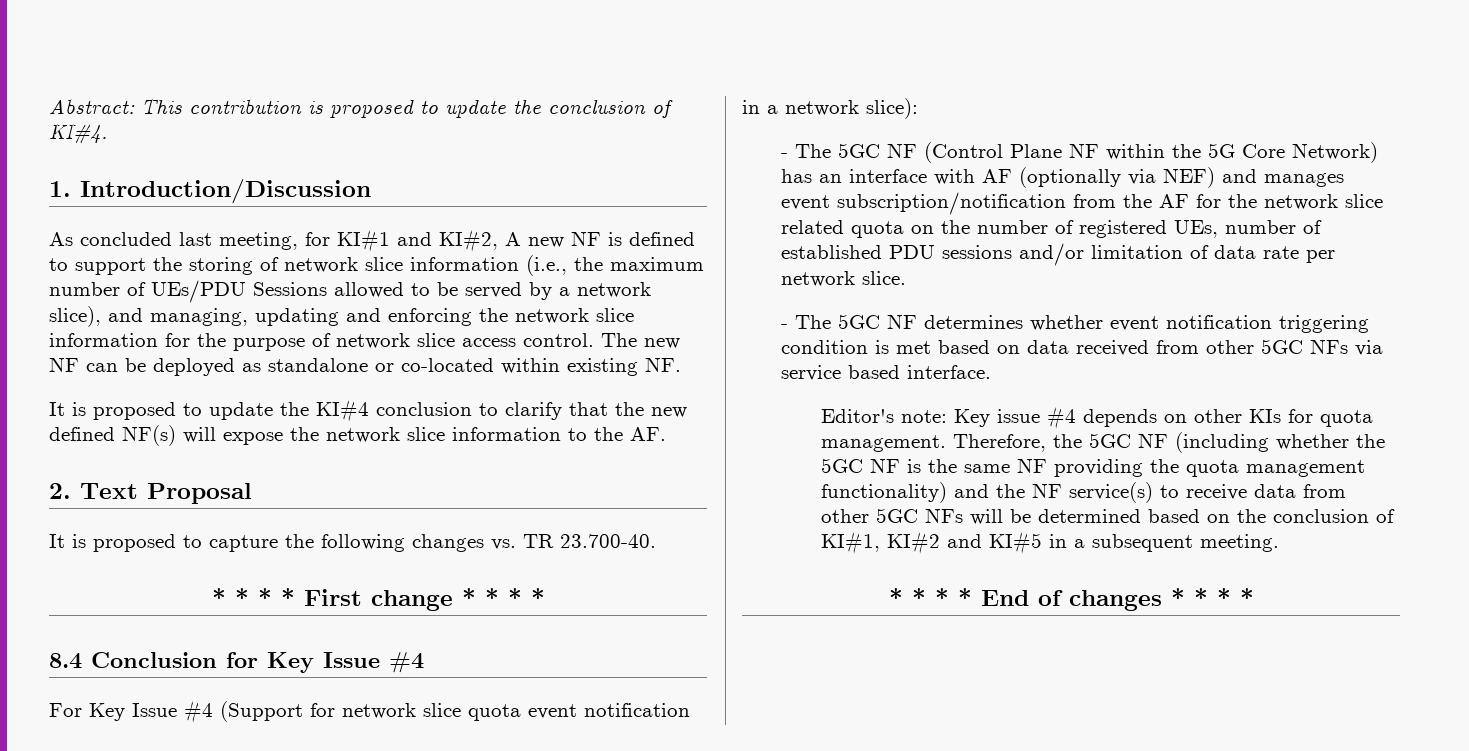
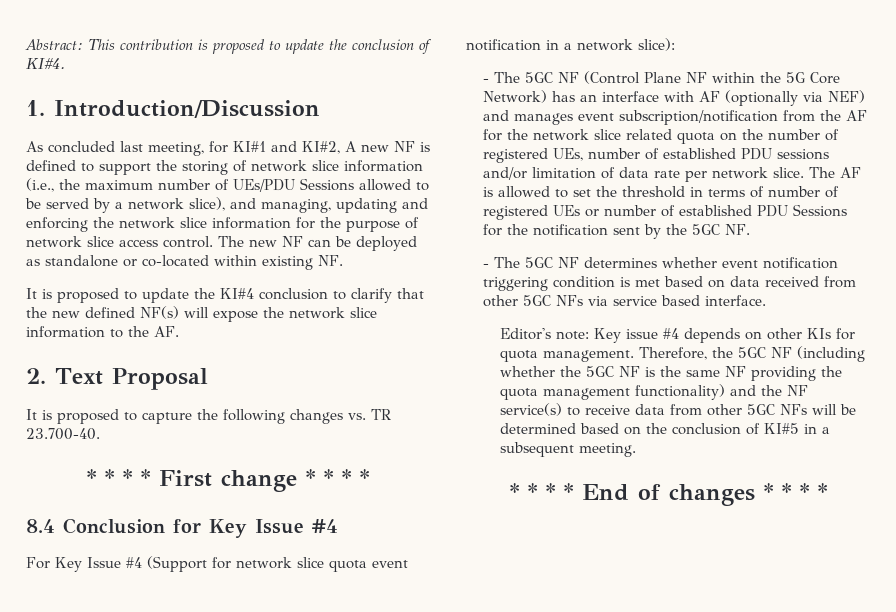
(907, 278) none -> [809,167,862,178] [483,186,840,198] [483,204,848,220] [483,224,751,239] The AF is allowed to set the threshold in terms of number of registered UEs or number of established PDU Sessions for the notification sent by the 5GC NF.
[820,531,982,554] KI#1, KI#2 and -> (761, 429) none

